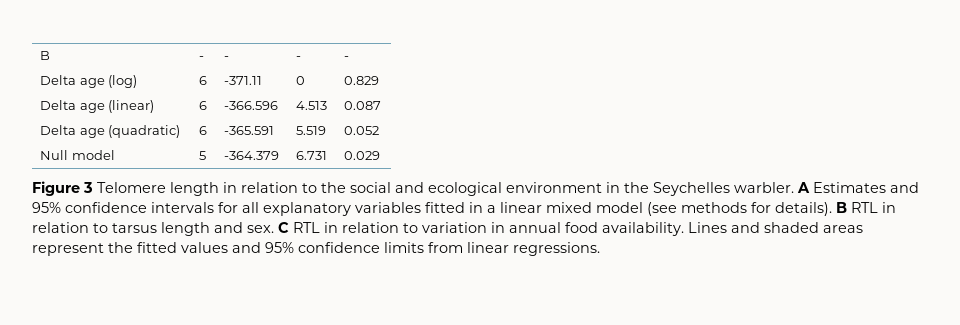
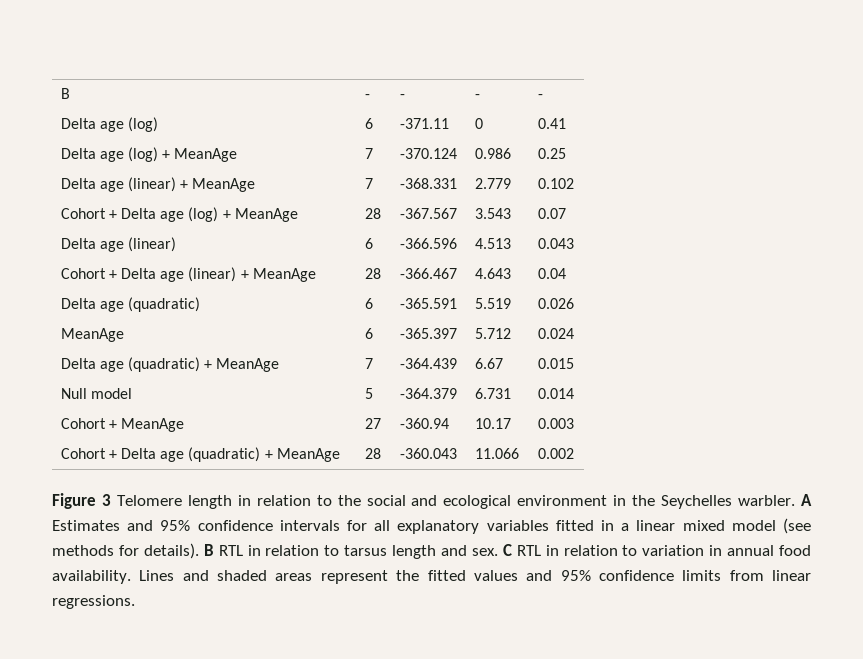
[344,76,380,85] 0.829 -> [537,118,566,129] [60,147,238,162] [364,148,373,159] [399,148,457,159] [474,148,511,159] [537,148,566,159] [60,177,256,192] [364,178,373,189] [399,178,457,189] [474,178,511,189] [537,178,574,189] [60,207,298,222] [364,208,381,219] [399,208,457,219] [474,208,511,219] [537,208,566,219] 0.41 // Delta age (log) + MeanAge | 7 | -370.124 | 0.986 | 0.25 // Delta age (linear) + MeanAge | 7 | -368.331 | 2.779 | 0.102 // Cohort + Delta age (log) + MeanAge | 28 | -367.567 | 3.543 | 0.07
[344,101,382,110] 0.087 -> [537,238,574,249] [60,267,316,282] [364,268,381,279] [399,268,457,279] [474,268,511,279] [537,268,566,279] 0.043 // Cohort + Delta age (linear) + MeanAge | 28 | -366.467 | 4.643 | 0.04
[344,126,380,135] 0.052 -> [537,298,574,309] [60,328,124,342] [364,328,373,339] [399,328,457,339] [474,328,511,339] [537,328,574,339] [60,357,280,372] [364,358,373,369] [399,358,457,369] [474,358,503,369] [537,358,574,369] 0.026 // MeanAge | 6 | -365.397 | 5.712 | 0.024 // Delta age (quadratic) + MeanAge | 7 | -364.439 | 6.67 | 0.015
[344,151,381,160] 0.029 -> [537,388,574,399] [60,418,185,432] [364,418,381,429] [399,418,449,429] [474,418,511,429] [537,418,574,429] [60,447,340,462] [364,448,381,459] [399,448,457,459] [474,448,519,459] [537,448,574,459] 0.014 // Cohort + MeanAge | 27 | -360.94 | 10.17 | 0.003 // Cohort + Delta age (quadratic) + MeanAge | 28 | -360.043 | 11.066 | 0.002

